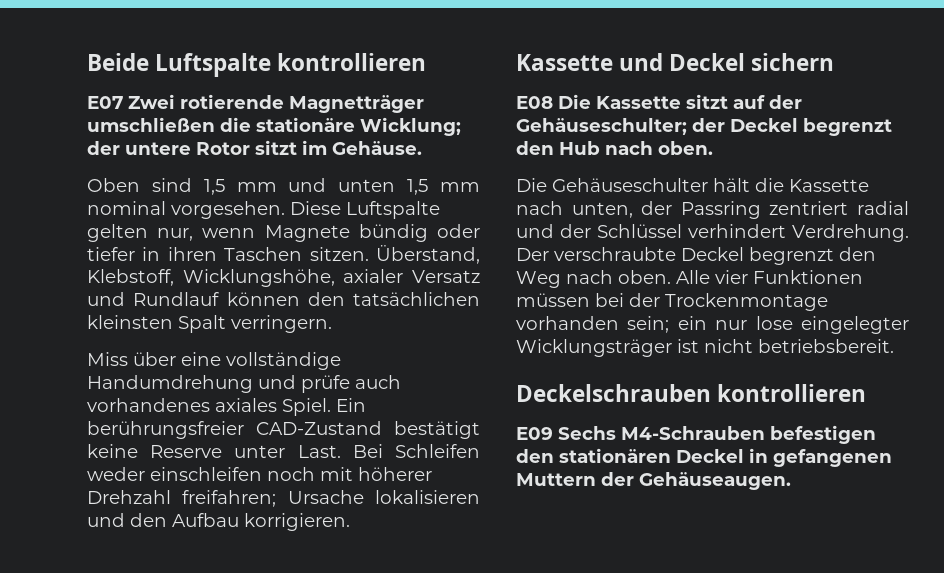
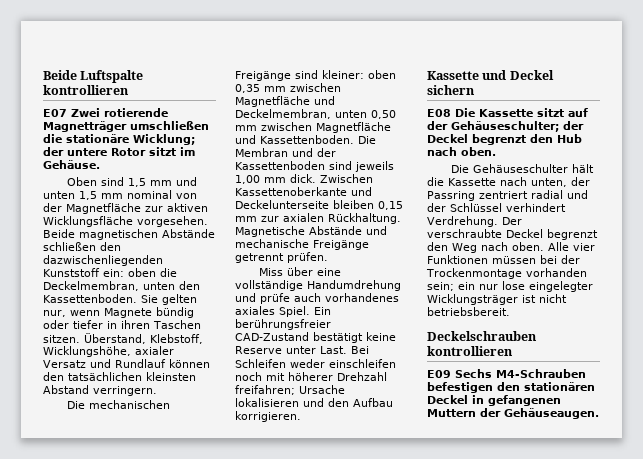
[171,201,440,219] vorgesehen. Diese Luftspalte -> [176,193,197,199] [43,203,208,214] [43,216,208,227] [43,229,215,240] [43,242,121,251] [43,255,163,266] [43,268,177,277] [43,281,200,291] [43,294,158,303] von der Magnetfläche zur aktiven Wicklungsfläche vorgesehen. Beide magnetischen Abstände schließen den dazwischenliegenden Kunststoff ein: oben die Deckelmembran, unten den Kassettenboden. Sie
[178,315,226,333] Spalt -> [43,385,89,394] Abstand
(332, 324) none -> [66,400,170,409] [235,70,396,81] [235,83,341,93] [235,96,335,107] [235,109,396,119] [235,122,391,133] [235,135,376,144] [235,148,336,157] [235,161,394,172] [235,174,373,184] [235,187,372,196] [235,200,403,210] [235,213,401,224] [235,226,387,237] [235,239,369,250] [235,252,328,263] // Die mechanischen Freigänge sind kleiner: oben 0,35 mm zwischen Magnetfläche und Deckelmembran, unten 0,50 mm zwischen Magnetfläche und Kassettenboden. Die Membran und der Kassettenboden sind jeweils 1,00 mm dick. Zwischen Kassettenoberkante und Deckelunterseite bleiben 0,15 mm zur axialen Rückhaltung. Magnetische Abstände und mechanische Freigänge getrennt prüfen.

